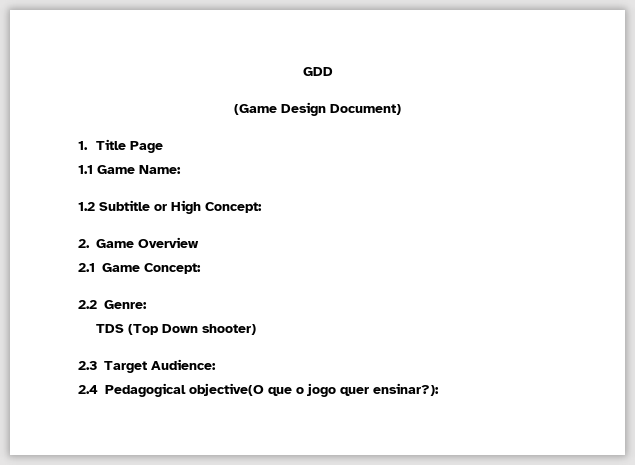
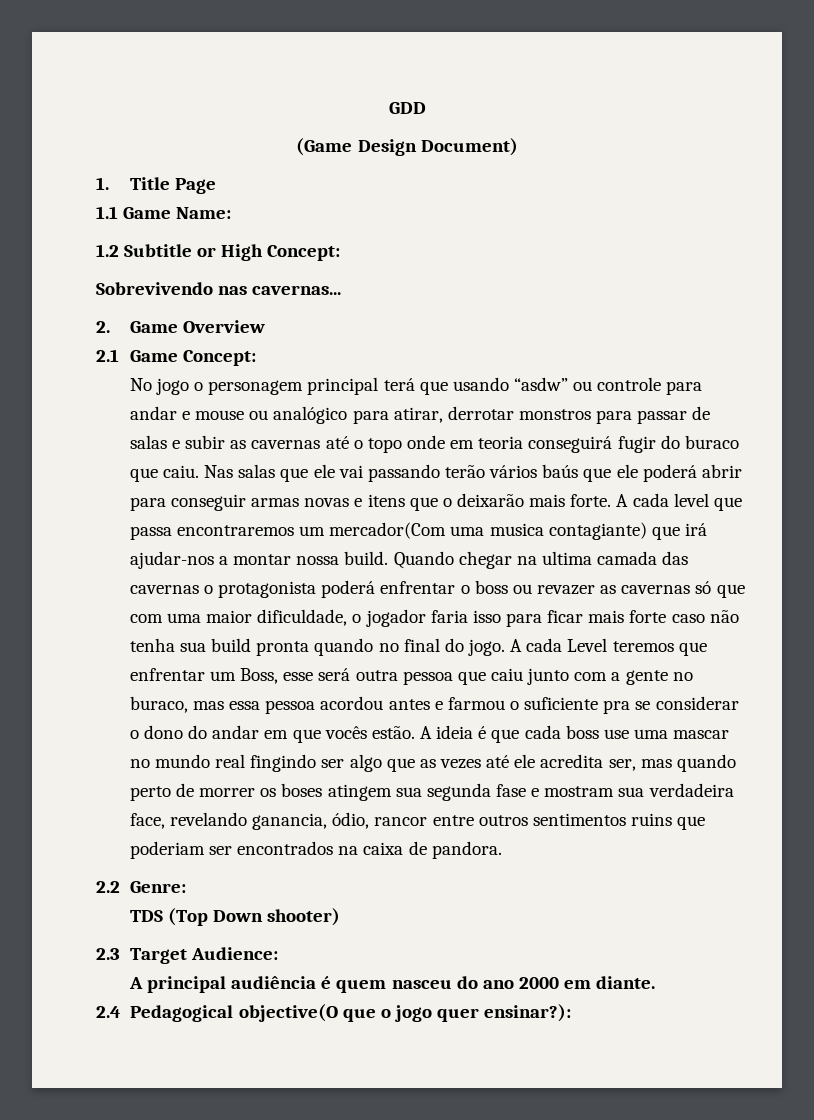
(263, 207) none -> [95,282,342,295] // Sobrevivendo nas cavernas...
(202, 268) none -> [129,377,703,395] [129,406,711,424] [129,435,739,453] [129,464,742,482] [129,493,742,511] [129,522,707,540] [129,551,689,569] [129,580,745,598] [129,609,739,627] [129,638,707,656] [129,668,693,685] [129,696,739,714] [129,725,730,743] [129,754,736,772] [129,783,734,801] [129,812,706,830] [129,841,502,859] // No jogo o personagem principal terá que usando “asdw” ou controle para andar e mouse ou analógico para atirar, derrotar monstros para passar de salas e subir as cavernas até o topo onde em teoria conseguirá fugir do buraco que caiu. Nas salas que ele vai passando terão vários baús que ele poderá abrir para conseguir armas novas e itens que o deixarão mais forte. A cada level que passa encontraremos um mercador(Com uma musica contagiante) que irá ajudar-nos a montar nossa build. Quando chegar na ultima camada das cavernas o protagonista poderá enfrentar o boss ou revazer as cavernas só que com uma maior dificuldade, o jogador faria isso para ficar mais forte caso não tenha sua build pronta quando no final do jogo. A cada Level teremos que enfrentar um Boss, esse será outra pessoa que caiu junto com a gente no buraco, mas essa pessoa acordou antes e farmou o suficiente pra se considerar o dono do andar em que vocês estão. A ideia é que cada boss use uma mascar no mundo real fingindo ser algo que as vezes até ele acredita ser, mas quando perto de morrer os boses atingem sua segunda fase e mostram sua verdadeira face, revelando ganancia, ódio, rancor entre outros sentimentos ruins que poderiam ser encontrados na caixa de pandora.
(217, 364) none -> [128,976,656,993] // A principal audiência é quem nasceu do ano 2000 em diante.

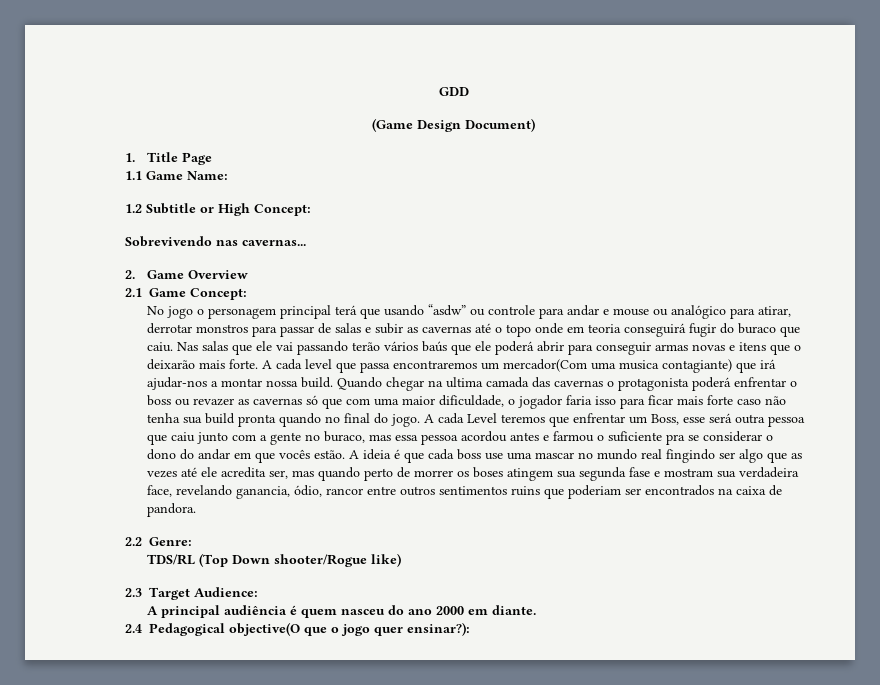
[129,910,163,922] TDS -> [147,554,196,565] TDS/RL
[267,908,341,926] shooter) -> [274,553,402,567] shooter/Rogue like)

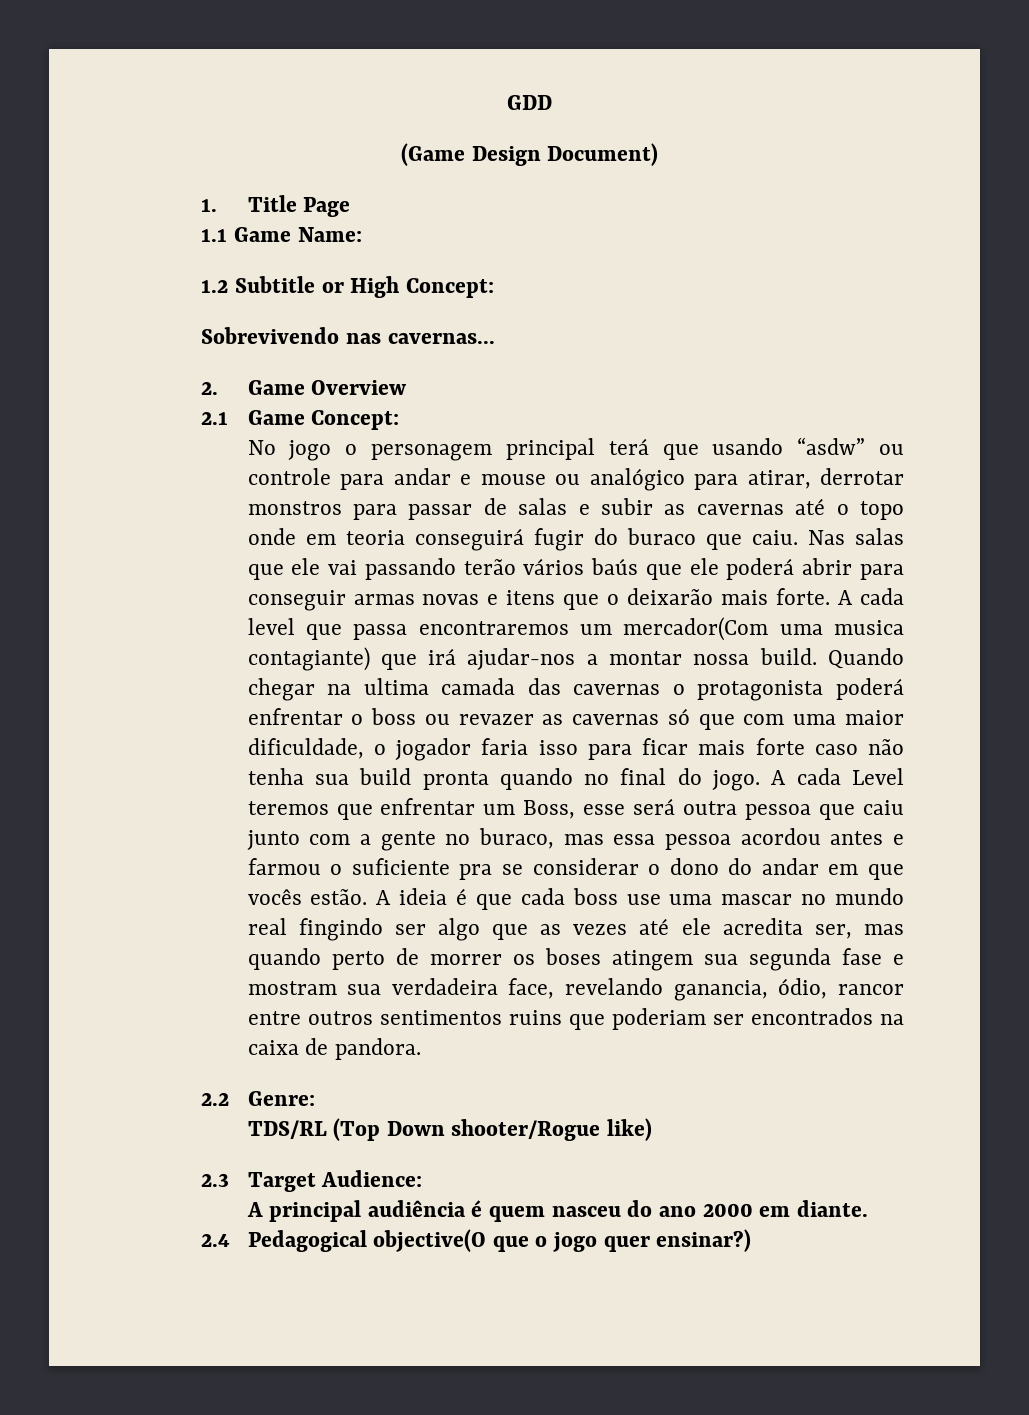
[406,622,470,636] ensinar?): -> [656,1229,752,1252] ensinar?)

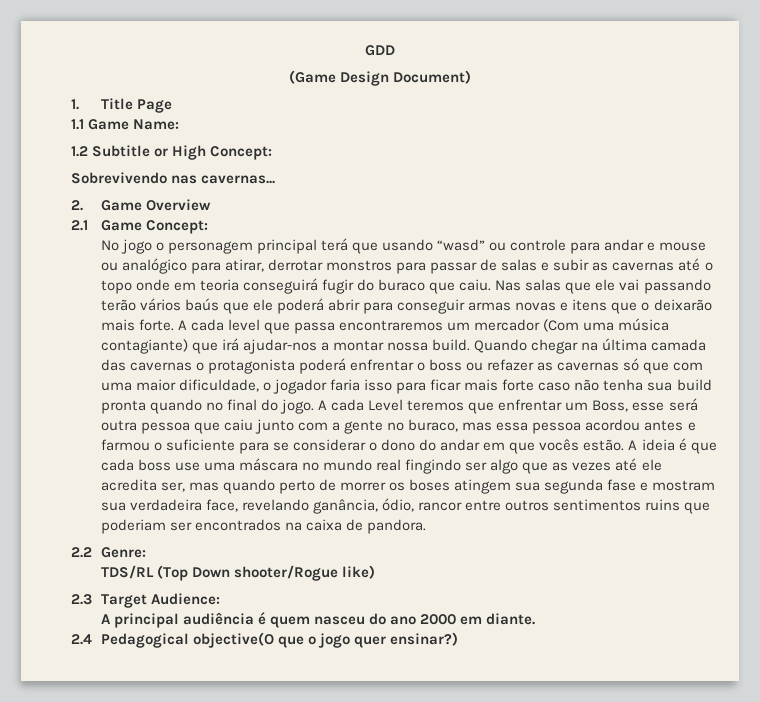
[797,437,866,455] “asdw” -> [437,239,486,251] “wasd”
[623,617,904,641] mercador(Com uma musica -> [474,318,670,332] mercador (Com uma música
[363,678,429,695] ultima -> [602,338,648,351] última
[458,714,534,725] revazer -> [487,359,535,371] refazer
[459,864,493,880] pra -> [238,442,269,454] para
[721,894,793,905] mascar -> [238,458,298,471] máscara
[673,980,768,1001] ganancia, -> [312,499,378,514] ganância,

